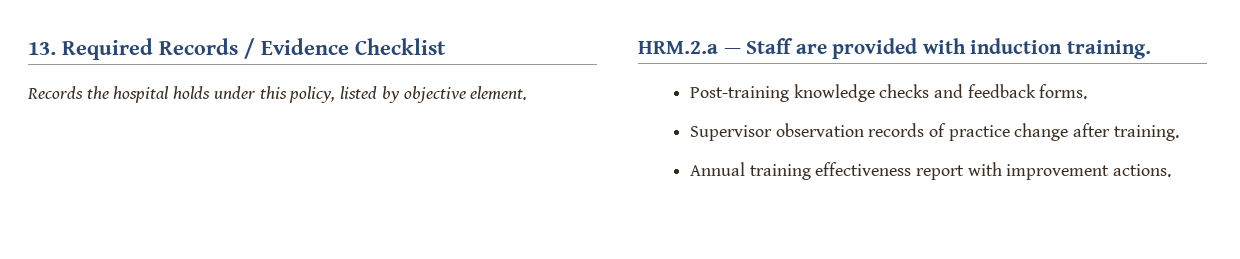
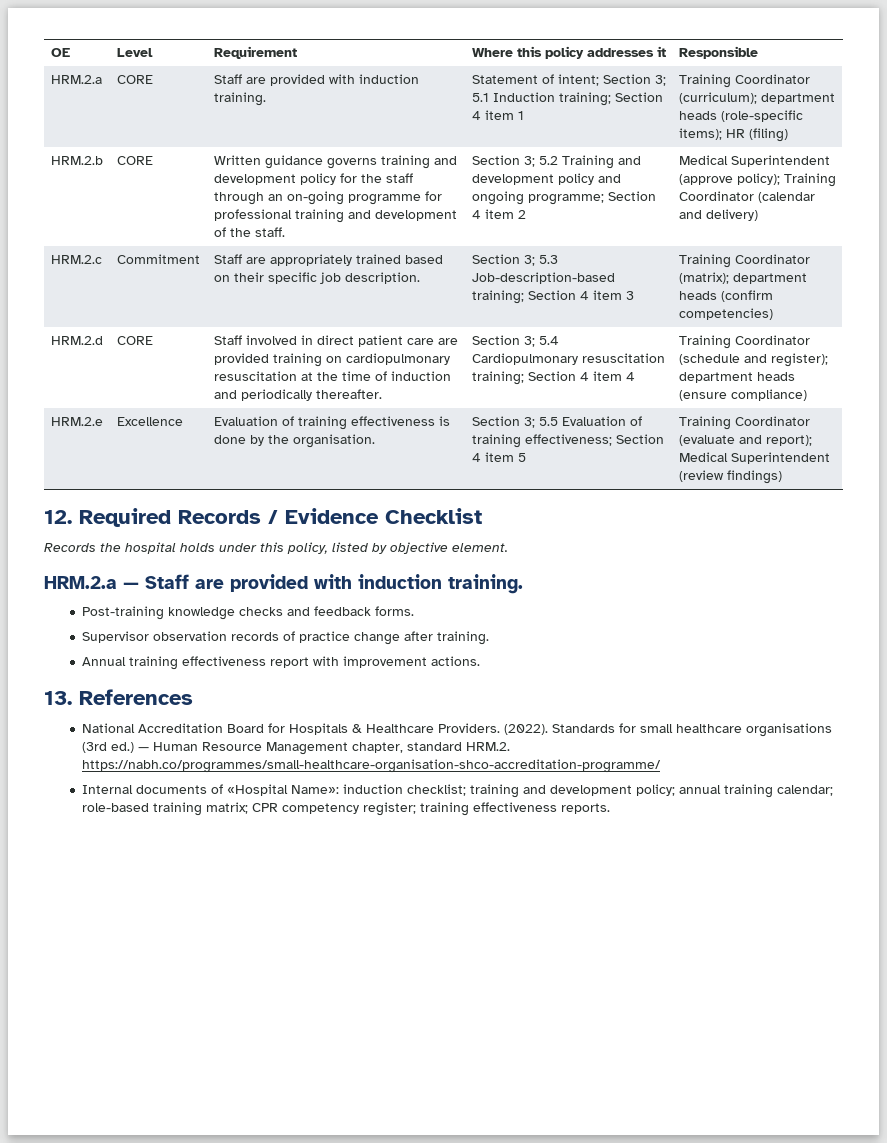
[28,42,56,55] 13. -> [50,48,70,57] [116,48,153,57] [213,46,297,59] [471,46,666,59] [678,46,758,59] [50,75,102,84] [116,75,153,84] [213,74,419,86] [213,92,266,106] [471,74,666,86] [471,92,663,106] [471,110,524,120] [678,74,810,88] [678,92,835,104] [678,110,803,122] [678,128,788,142] [50,156,103,165] [116,156,153,165] [213,155,457,169] [213,173,413,185] [213,191,442,205] [213,209,457,223] [213,227,285,237] [471,155,641,169] [471,173,621,185] [471,191,656,205] [471,209,526,219] [678,155,830,167] [678,173,836,187] [678,191,815,203] [678,209,758,221] [50,255,102,264] [116,254,200,264] [213,254,443,266] [213,272,420,284] [471,254,558,266] [471,272,615,284] [471,290,634,304] [678,254,810,268] [678,272,807,284] [678,290,773,302] [678,308,773,320] [50,336,103,345] [116,336,153,345] [213,335,458,347] [213,353,450,367] [213,371,451,381] [213,389,382,401] [471,335,559,347] [471,353,665,365] [471,371,635,385] [678,335,810,349] [678,353,828,367] [678,372,795,383] [678,389,807,401] [50,417,103,426] [116,417,183,426] [213,416,450,430] [213,434,375,448] [471,416,642,428] [471,434,664,448] [471,452,526,462] [678,416,810,430] [678,435,812,446] [678,452,830,464] [678,470,782,484] [44,510,72,524] OE | Level | Requirement | Where this policy addresses it | Responsible // HRM.2.a | CORE | Staff are provided with induction training. | Statement of intent; Section 3; 5.1 Induction training; Section 4 item 1 | Training Coordinator (curriculum); department heads (role-specific items); HR (filing) // HRM.2.b | CORE | Written guidance governs training and development policy for the staff through an on-going programme for professional training and development of the staff. | Section 3; 5.2 Training and development policy and ongoing programme; Section 4 item 2 | Medical Superintendent (approve policy); Training Coordinator (calendar and delivery) // HRM.2.c | Commitment | Staff are appropriately trained based on their specific job description. | Section 3; 5.3 Job-description-based training; Section 4 item 3 | Training Coordinator (matrix); department heads (confirm competencies) // HRM.2.d | CORE | Staff involved in direct patient care are provided training on cardiopulmonary resuscitation at the time of induction and periodically thereafter. | Section 3; 5.4 Cardiopulmonary resuscitation training; Section 4 item 4 | Training Coordinator (schedule and register); department heads (ensure compliance) // HRM.2.e | Excellence | Evaluation of training effectiveness is done by the organisation. | Section 3; 5.5 Evaluation of training effectiveness; Section 4 item 5 | Training Coordinator (evaluate and report); Medical Superintendent (review findings) // 12.
(1172, 170) none -> [44,689,193,705] [82,723,833,737] [82,742,511,755] [82,759,662,773] [82,784,834,798] [82,802,611,816] // 13. References // National Accreditation Board for Hospitals & Healthcare Providers. (2022). Standards for small healthcare organisations (3rd ed.) — Human Resource Management chapter, standard HRM.2. https://nabh.co/programmes/small-healthcare-organisation-shco-accreditation-programme/ // Internal documents of «Hospital Name»: induction checklist; training and development policy; annual training calendar; role-based training matrix; CPR competency register; training effectiveness reports.

